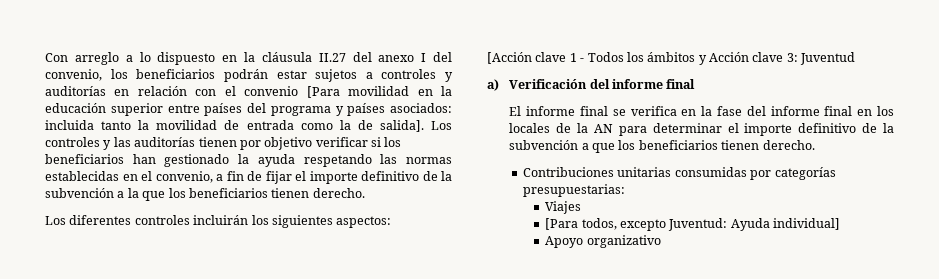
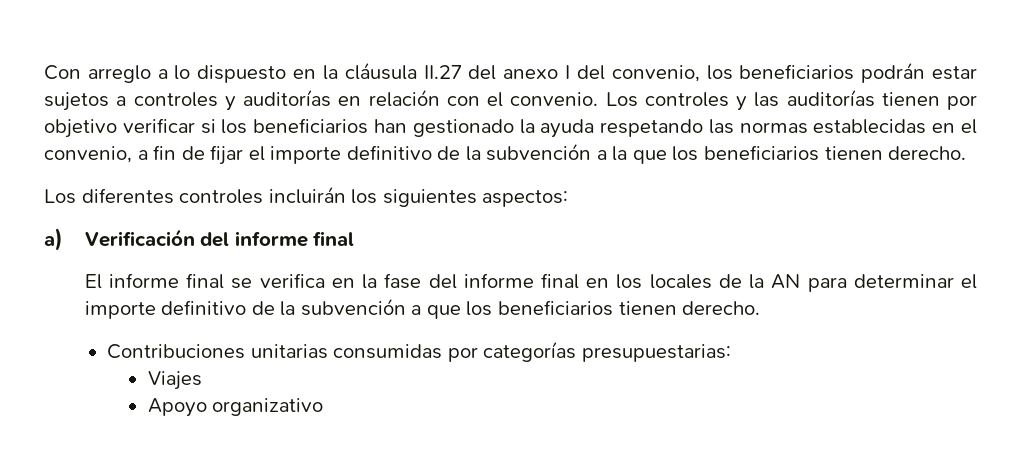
[244,86,453,98] [45,103,452,116] [45,120,424,132] convenio [Para movilidad en la educación superior entre países del programa y países asociados: incluida tanto la movilidad de entrada como la de salida]. -> [510,92,599,106] convenio.
[487,52,856,65] // [Acción clave 1 - Todos los ámbitos y Acción clave 3: Juventud -> (569, 198) none
[545,218,841,231] // [Para todos, excepto Juventud: Ayuda individual] -> (202, 380) none

